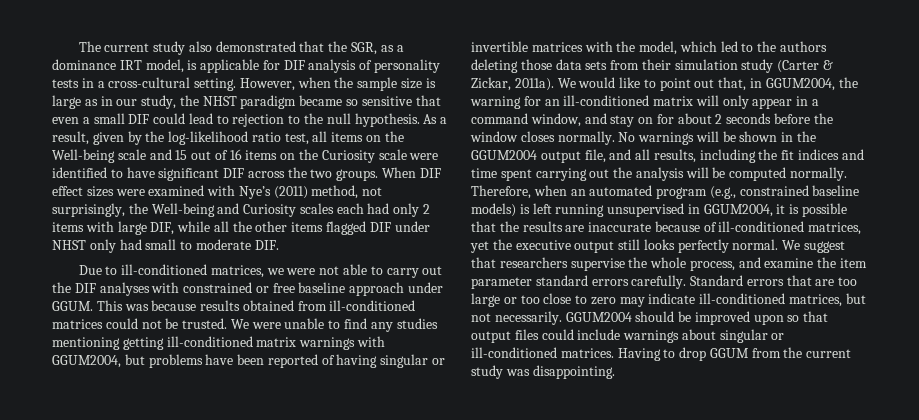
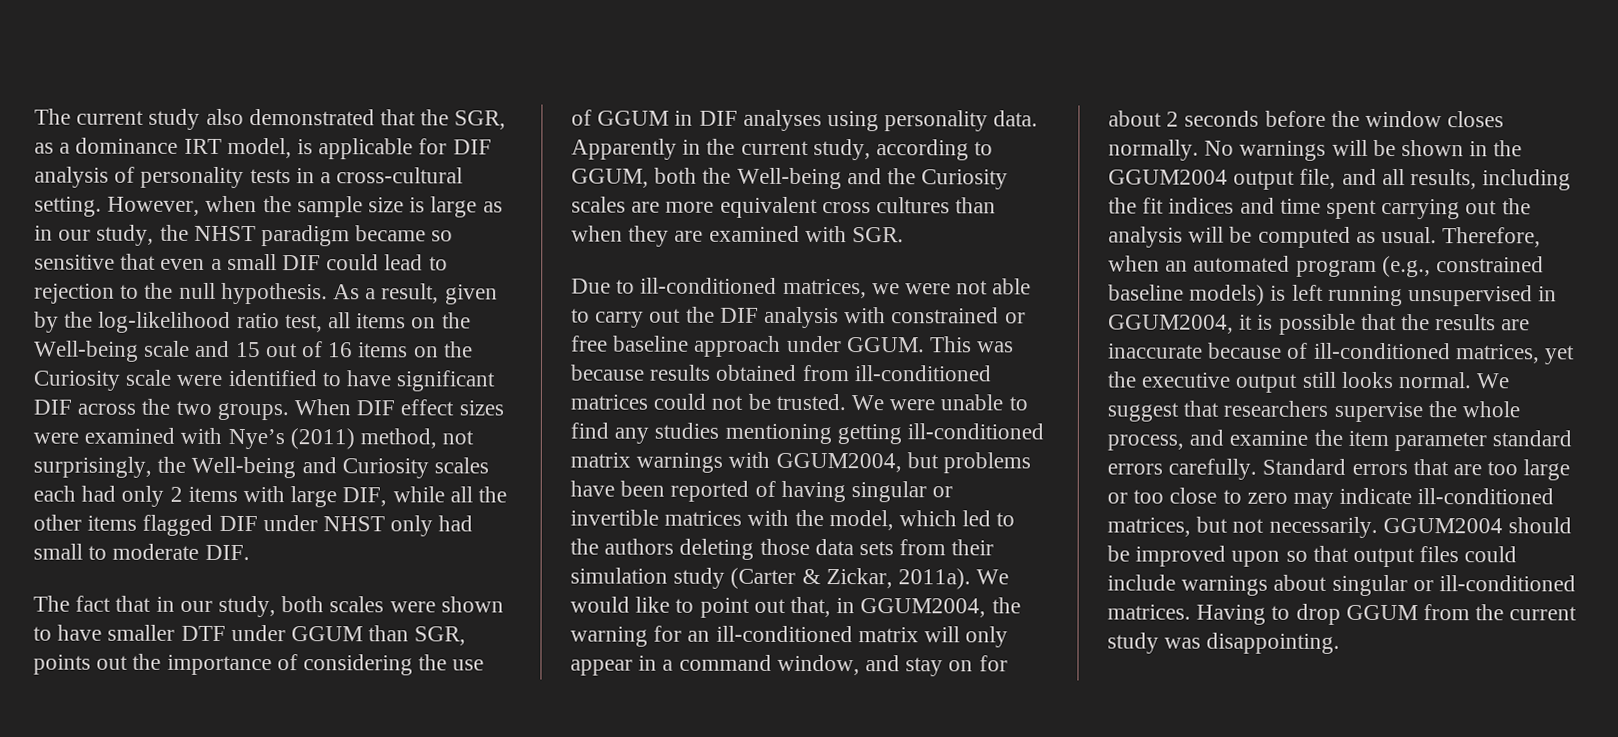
(279, 245) none -> [33,595,504,618] [33,624,467,646] [33,653,485,676] [571,109,1039,132] [571,138,994,161] [571,167,1009,190] [571,196,997,219] [571,225,905,247] // The fact that in our study, both scales were shown to have smaller DTF under GGUM than SGR, points out the importance of considering the use of GGUM in DIF analyses using personality data. Apparently in the current study, according to GGUM, both the Well-being and the Curiosity scales are more equivalent cross cultures than when they are examined with SGR.
[99,282,150,296] analyses -> [764,306,840,329] analysis
[790,167,848,181] normally. -> [1355,226,1438,244] as usual.
[677,239,729,253] perfectly -> (1393, 380) none

